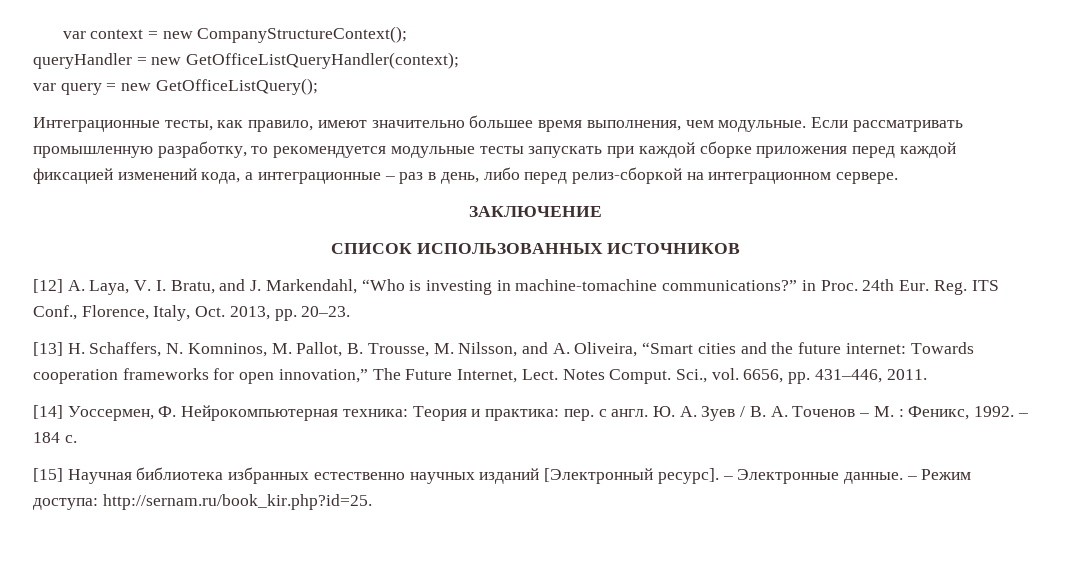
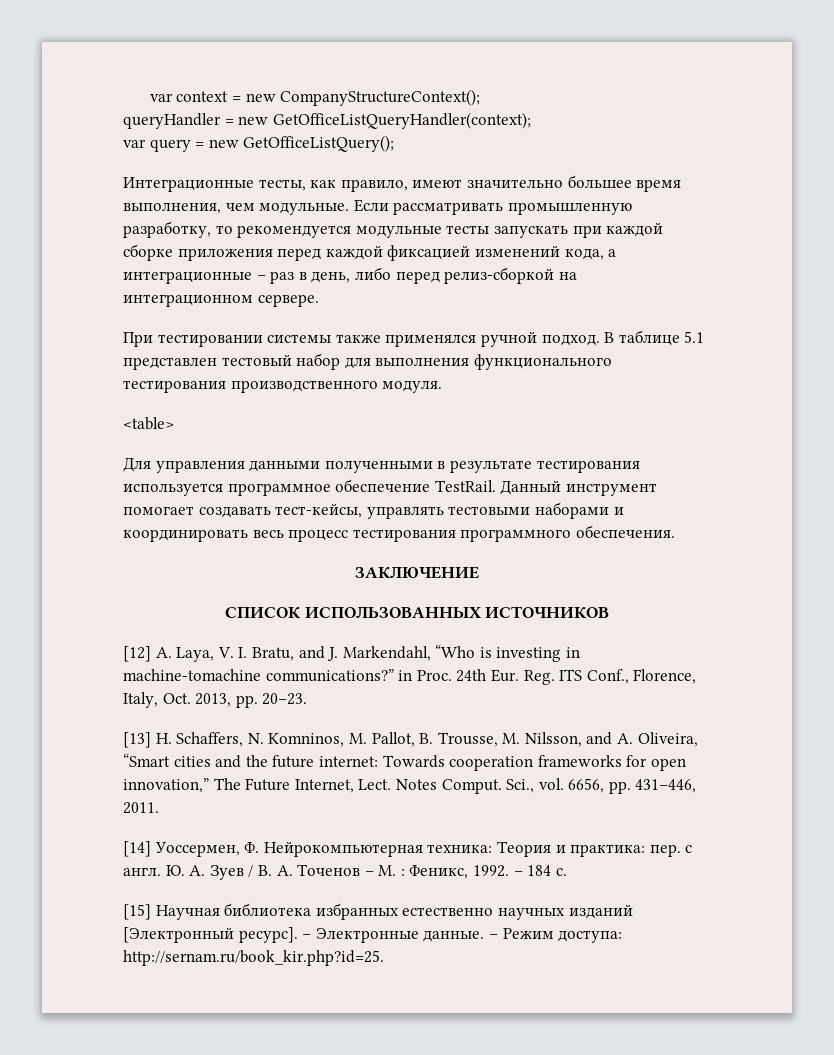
(899, 178) none -> [123,330,705,347] [123,353,612,370] [123,380,443,393] [123,417,174,430] [123,457,640,473] [123,479,657,496] [123,502,624,519] [123,525,675,542] // При тестировании системы также применялся ручной подход. В таблице 5.1 представлен тестовый набор для выполнения функционального тестирования производственного модуля. // <table> // Для управления данными полученными в результате тестирования используется программное обеспечение TestRail. Данный инструмент помогает создавать тест-кейсы, управлять тестовыми наборами и координировать весь процесс тестирования программного обеспечения.

